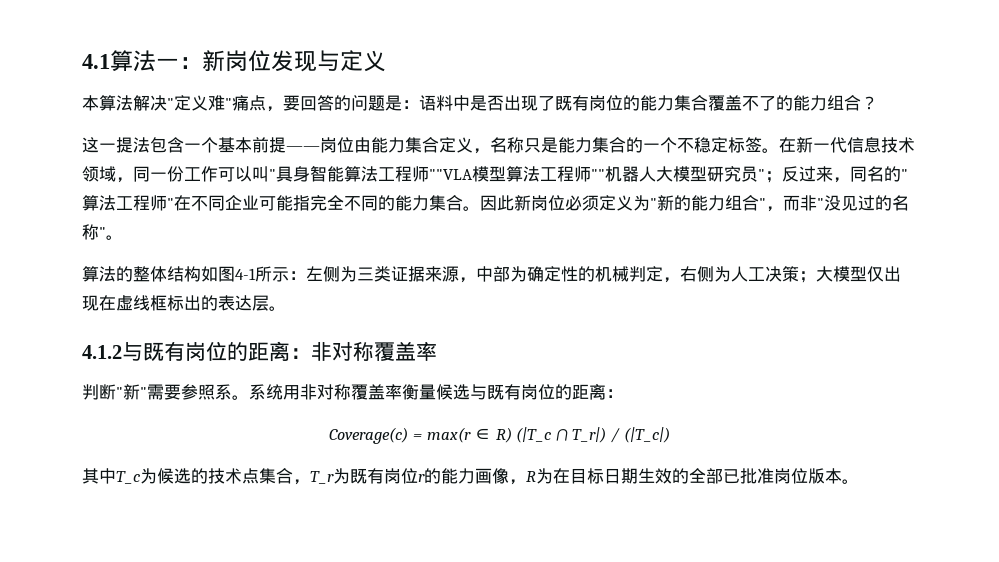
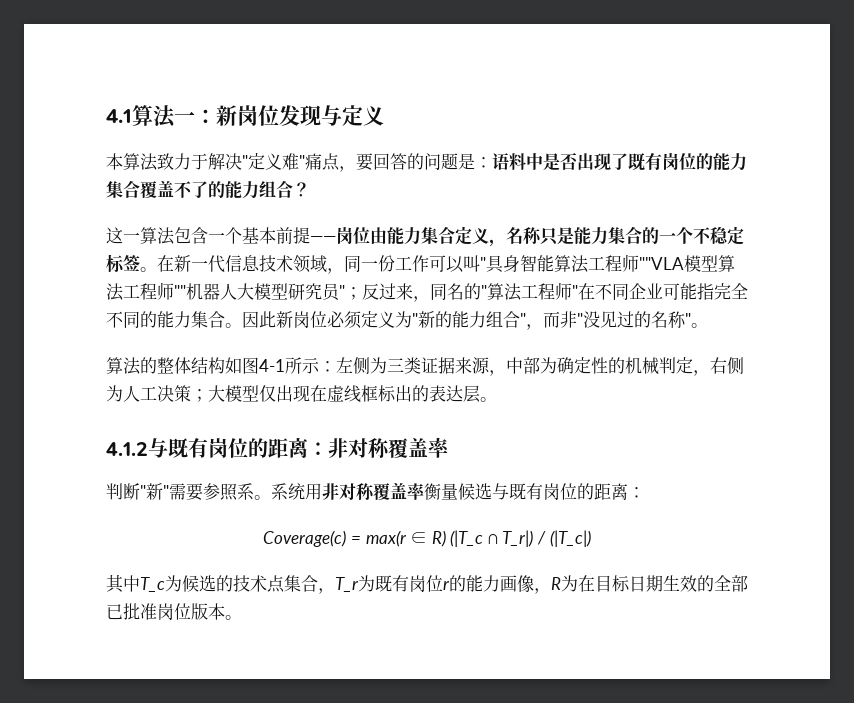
(133, 103) none -> [157,153,208,170] 致力于
[116,137,133,153] 提 -> [140,227,157,244] 算

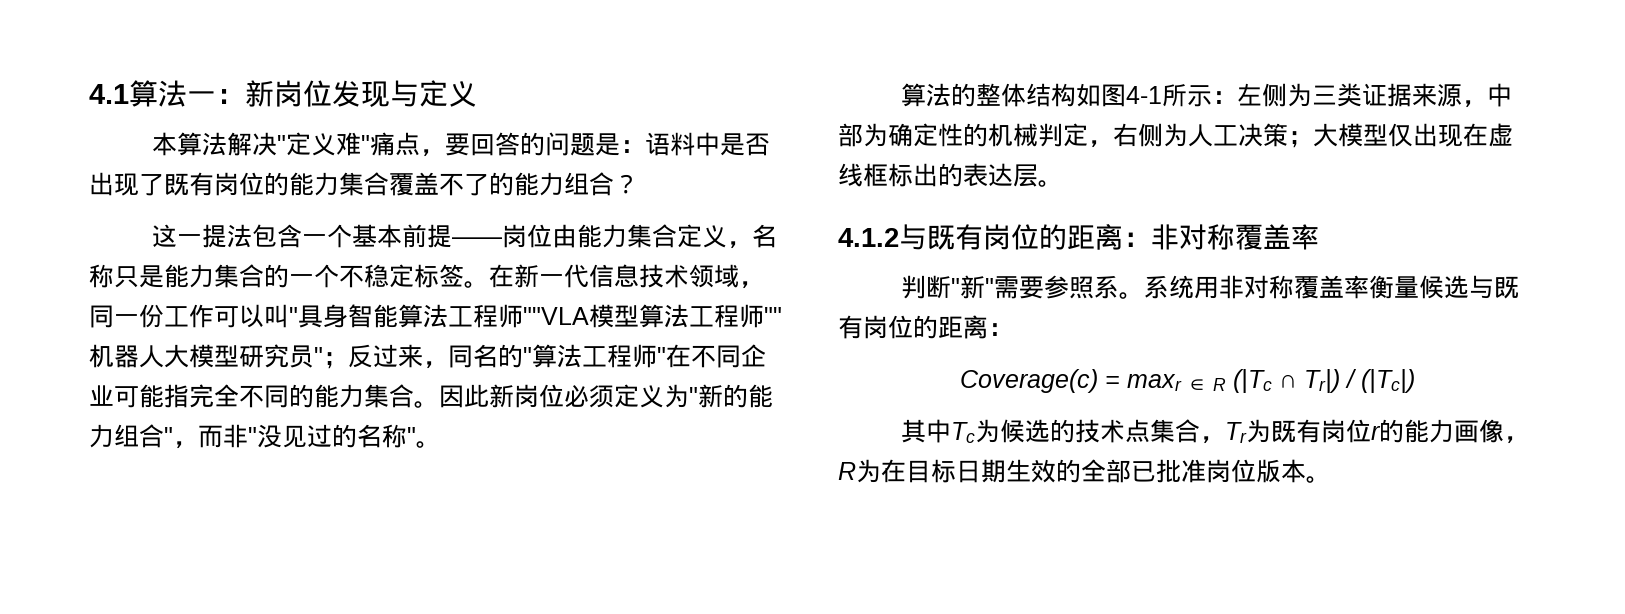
[157,153,208,170] 致力于 -> (227, 144) none
[140,227,157,244] 算 -> [201,224,227,248] 提
[365,530,591,547] max(r ∈ R) (|T_c ∩ T_r|) / (|T_c|) -> [1126,369,1415,393] maxr ∈ R (|Tc ∩ Tr|) / (|Tc|)
[140,577,165,592] T_c -> [950,422,975,443] Tc
[335,577,359,592] T_r -> [1224,422,1247,443] Tr

